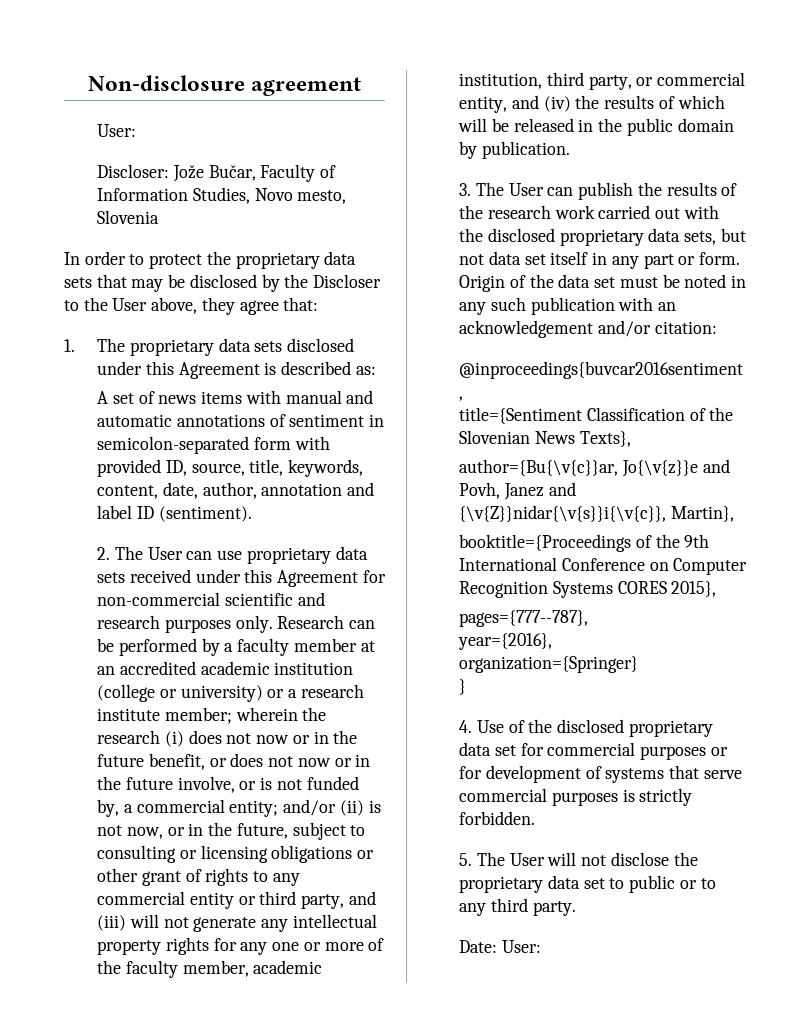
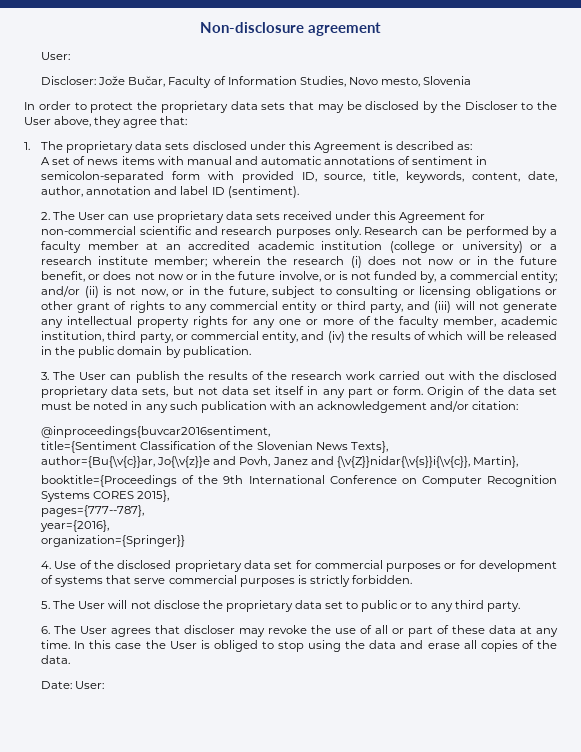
[459,656,639,673] [459,679,467,695] organization={Springer} // } -> [41,535,186,547] organization={Springer}}
(576, 908) none -> [41,625,558,637] [41,640,558,652] [41,655,71,664] // 6. The User agrees that discloser may revoke the use of all or part of these data at any time. In this case the User is obliged to stop using the data and erase all copies of the data.

